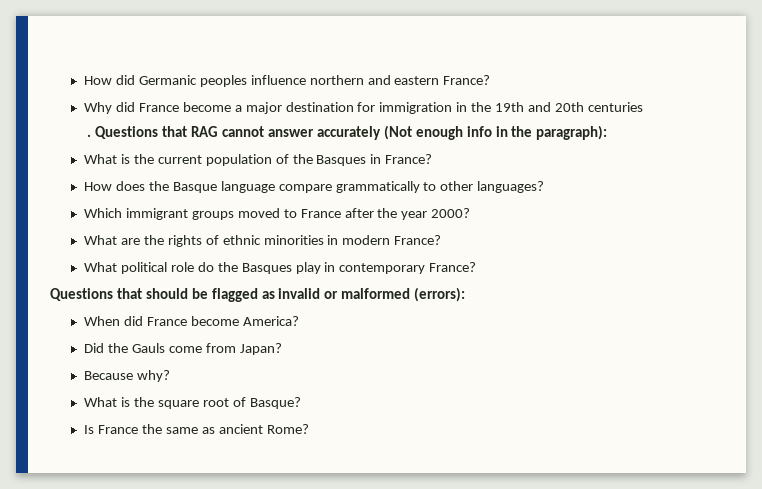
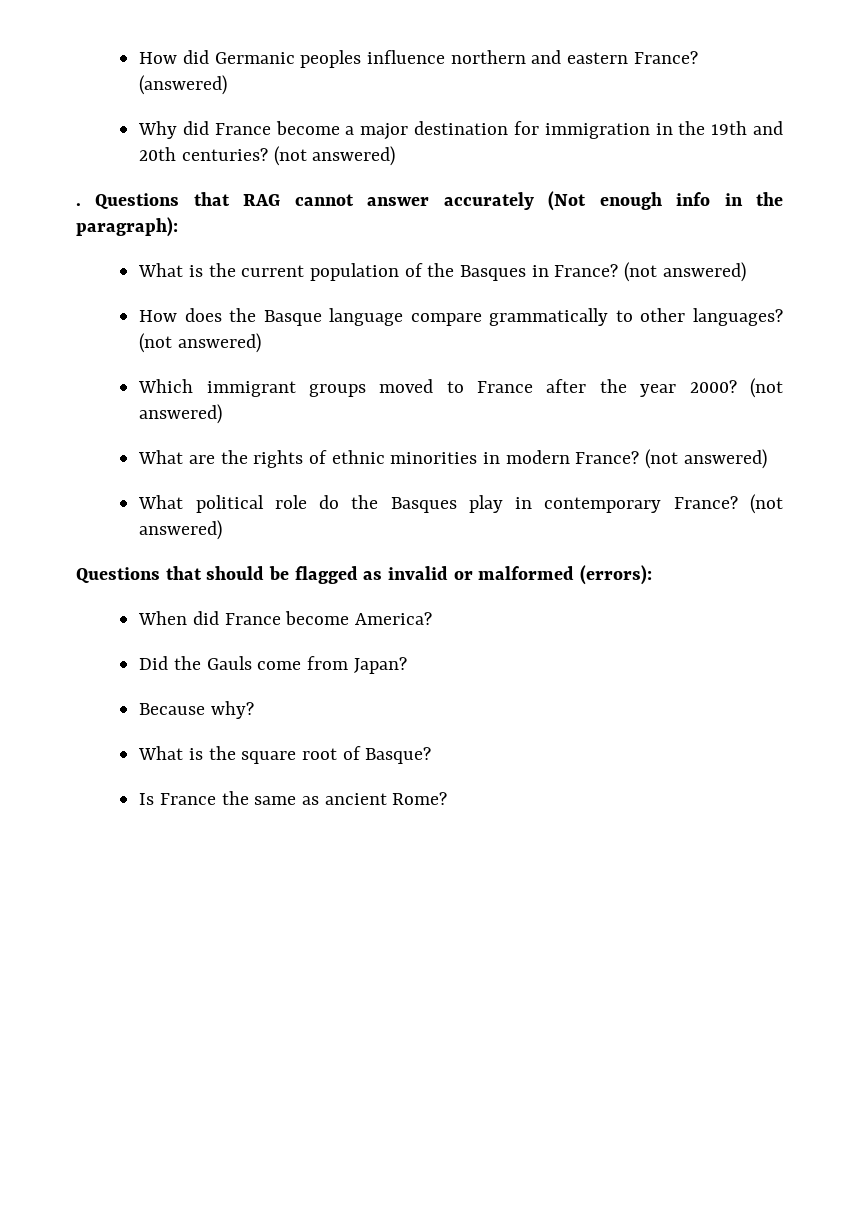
(491, 80) none -> [139,75,228,95] (answered)
[587,102,643,112] centuries -> [181,146,396,166] centuries? (not answered)
(433, 159) none -> [623,262,746,282] (not answered)
(545, 187) none -> [139,333,261,353] (not answered)
(471, 213) none -> [750,378,783,398] [139,404,223,424] (not answered)
(442, 240) none -> [644,449,767,469] (not answered)
(477, 267) none -> [750,494,783,514] [139,520,223,540] (not answered)

